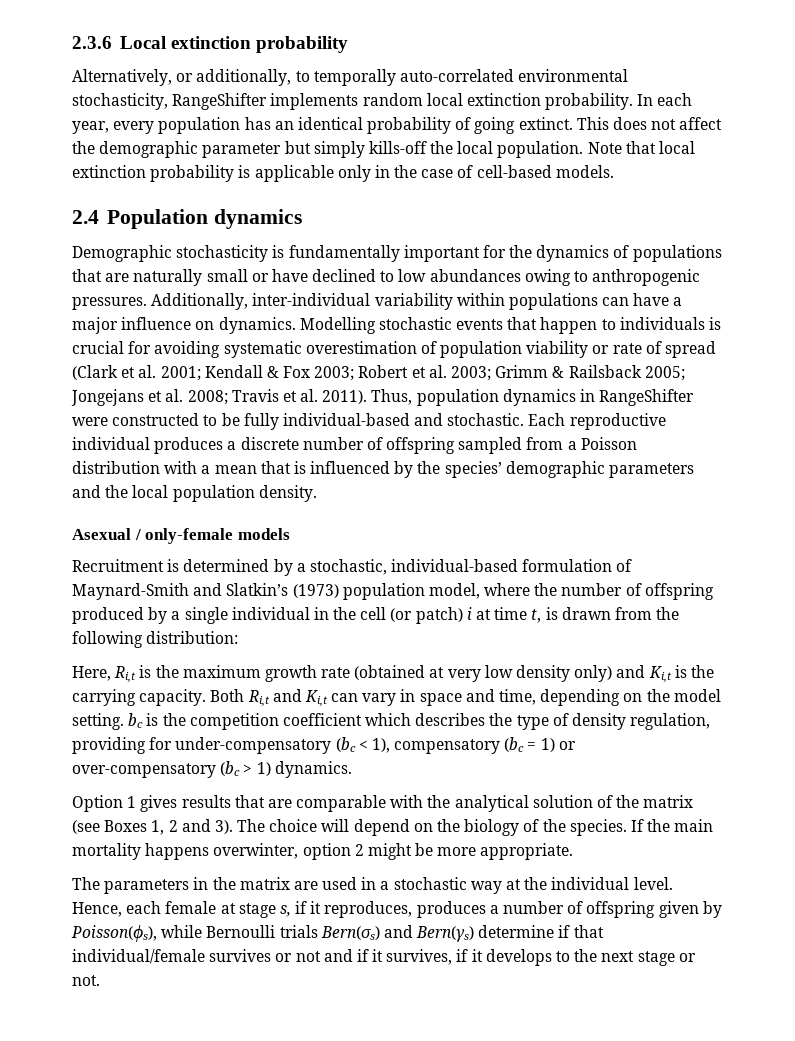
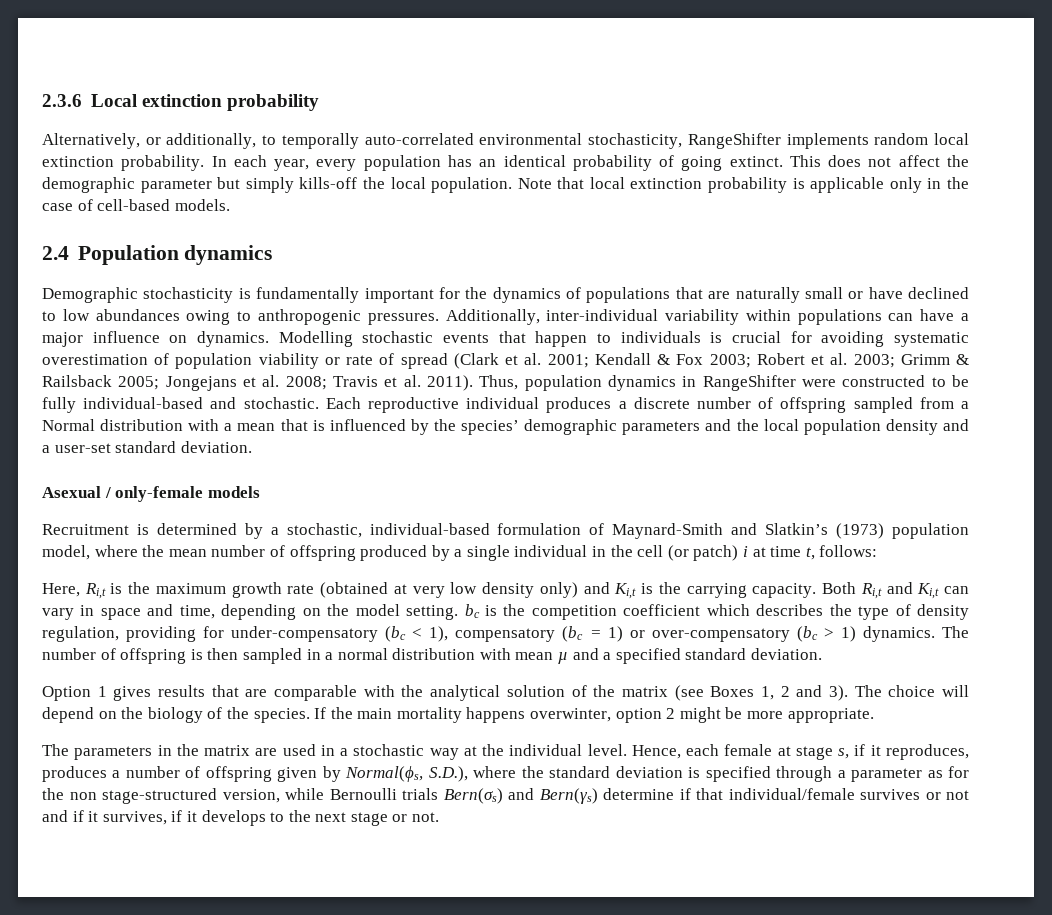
[580,437,637,450] Poisson -> [42,419,95,431] Normal
[258,485,317,502] density. -> [885,419,969,435] [42,441,252,453] density and a user-set standard deviation.
(558, 589) none -> [168,549,207,557] mean
[545,607,680,620] [72,631,239,648] is drawn from the following distribution: -> [819,545,878,557] follows:
(352, 769) none -> [941,626,969,638] [42,648,823,664] The number of offspring is then sampled in a normal distribution with mean µ and a specified standard deviation.
[71,925,157,942] Poisson(ϕs), -> [345,766,970,782] [42,788,280,804] Normal(ϕs, S.D.), where the standard deviation is specified through a parameter as for the non stage-structured version,

